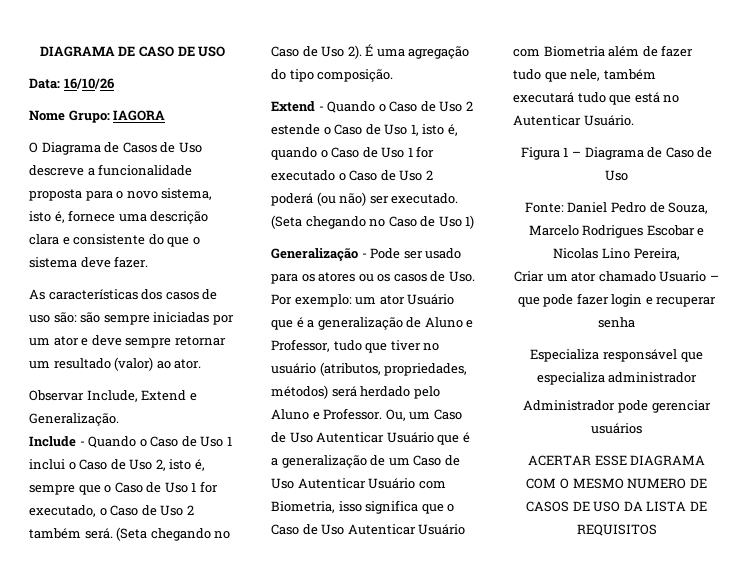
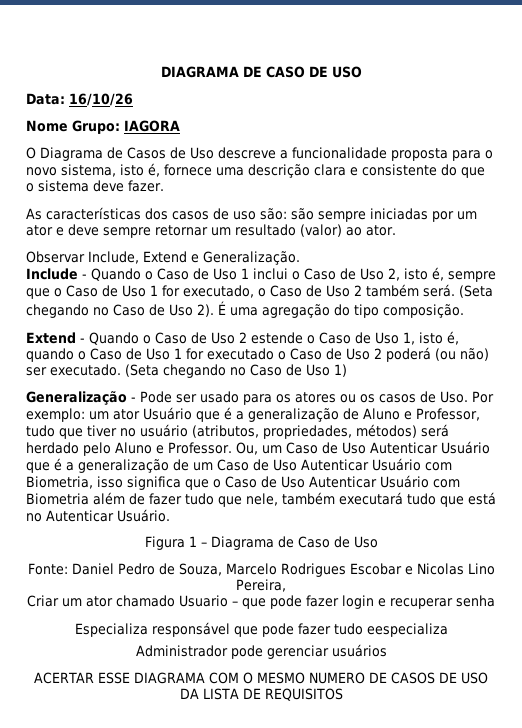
[536,372,698,385] especializa administrador -> [261,623,448,637] pode fazer tudo eespecializa

